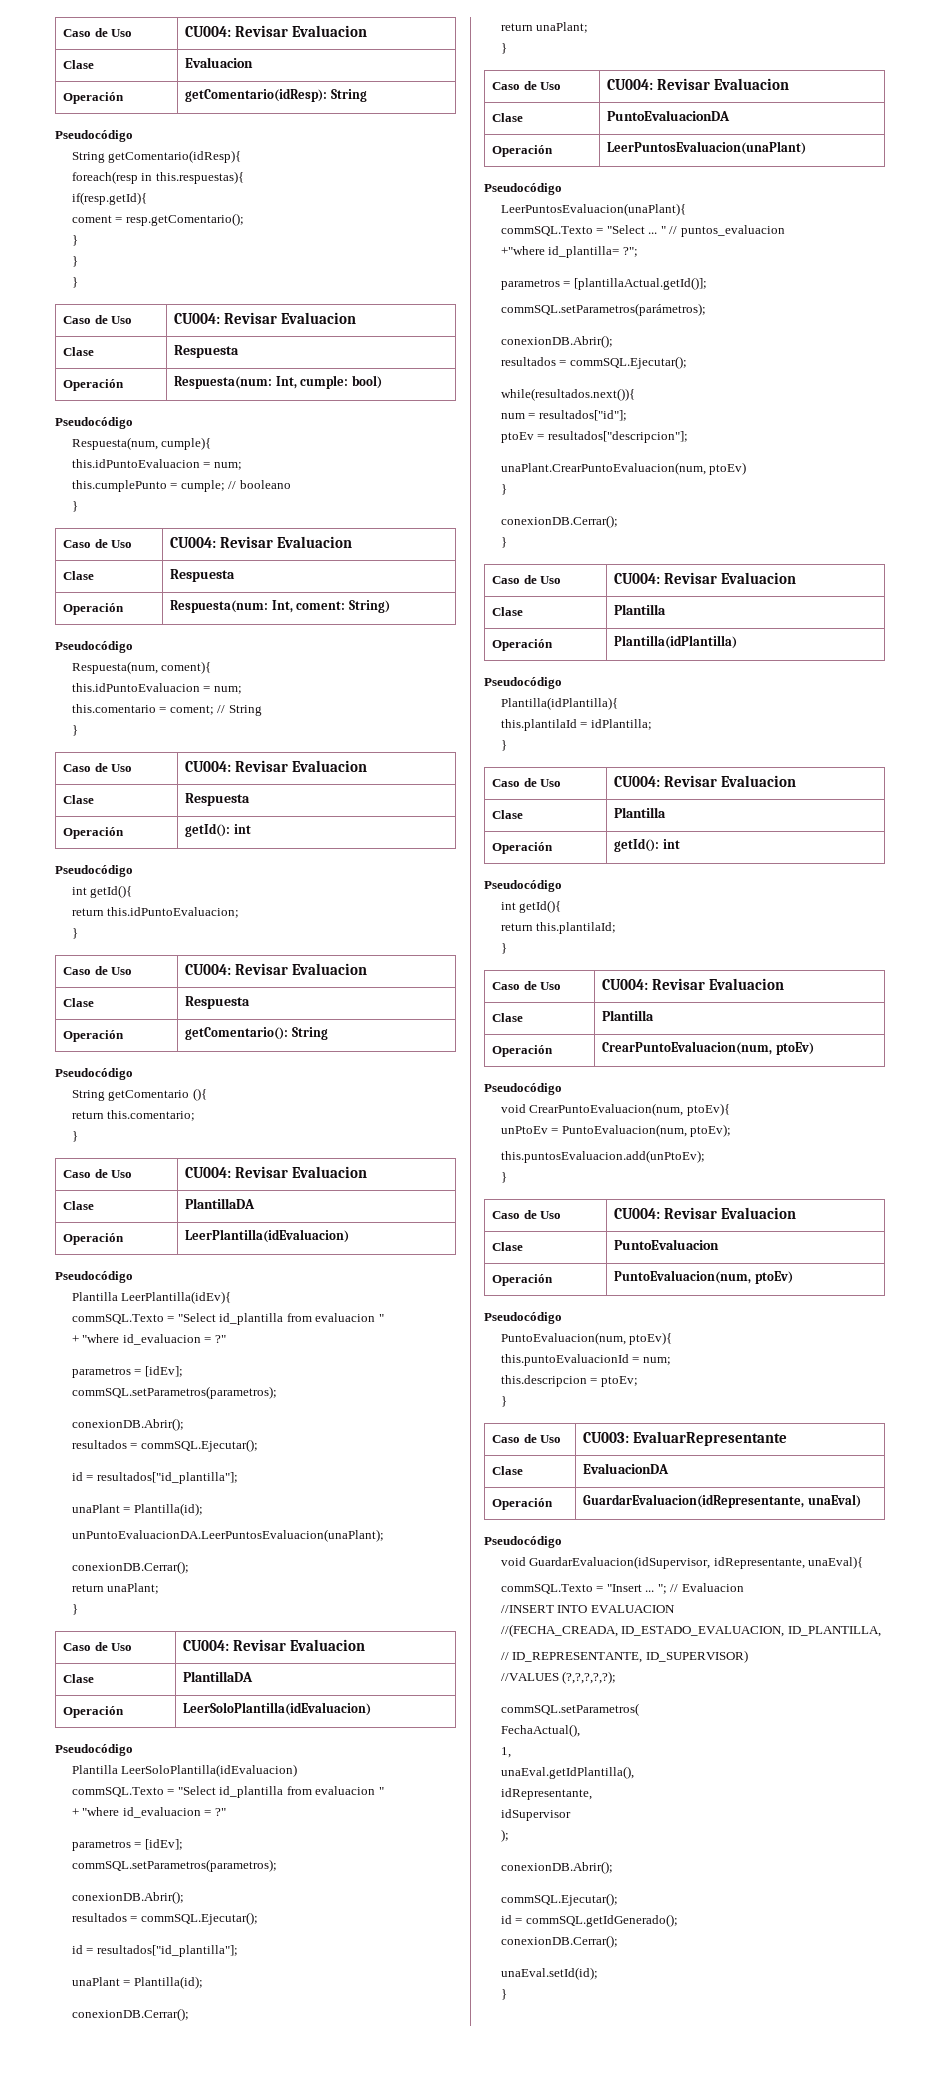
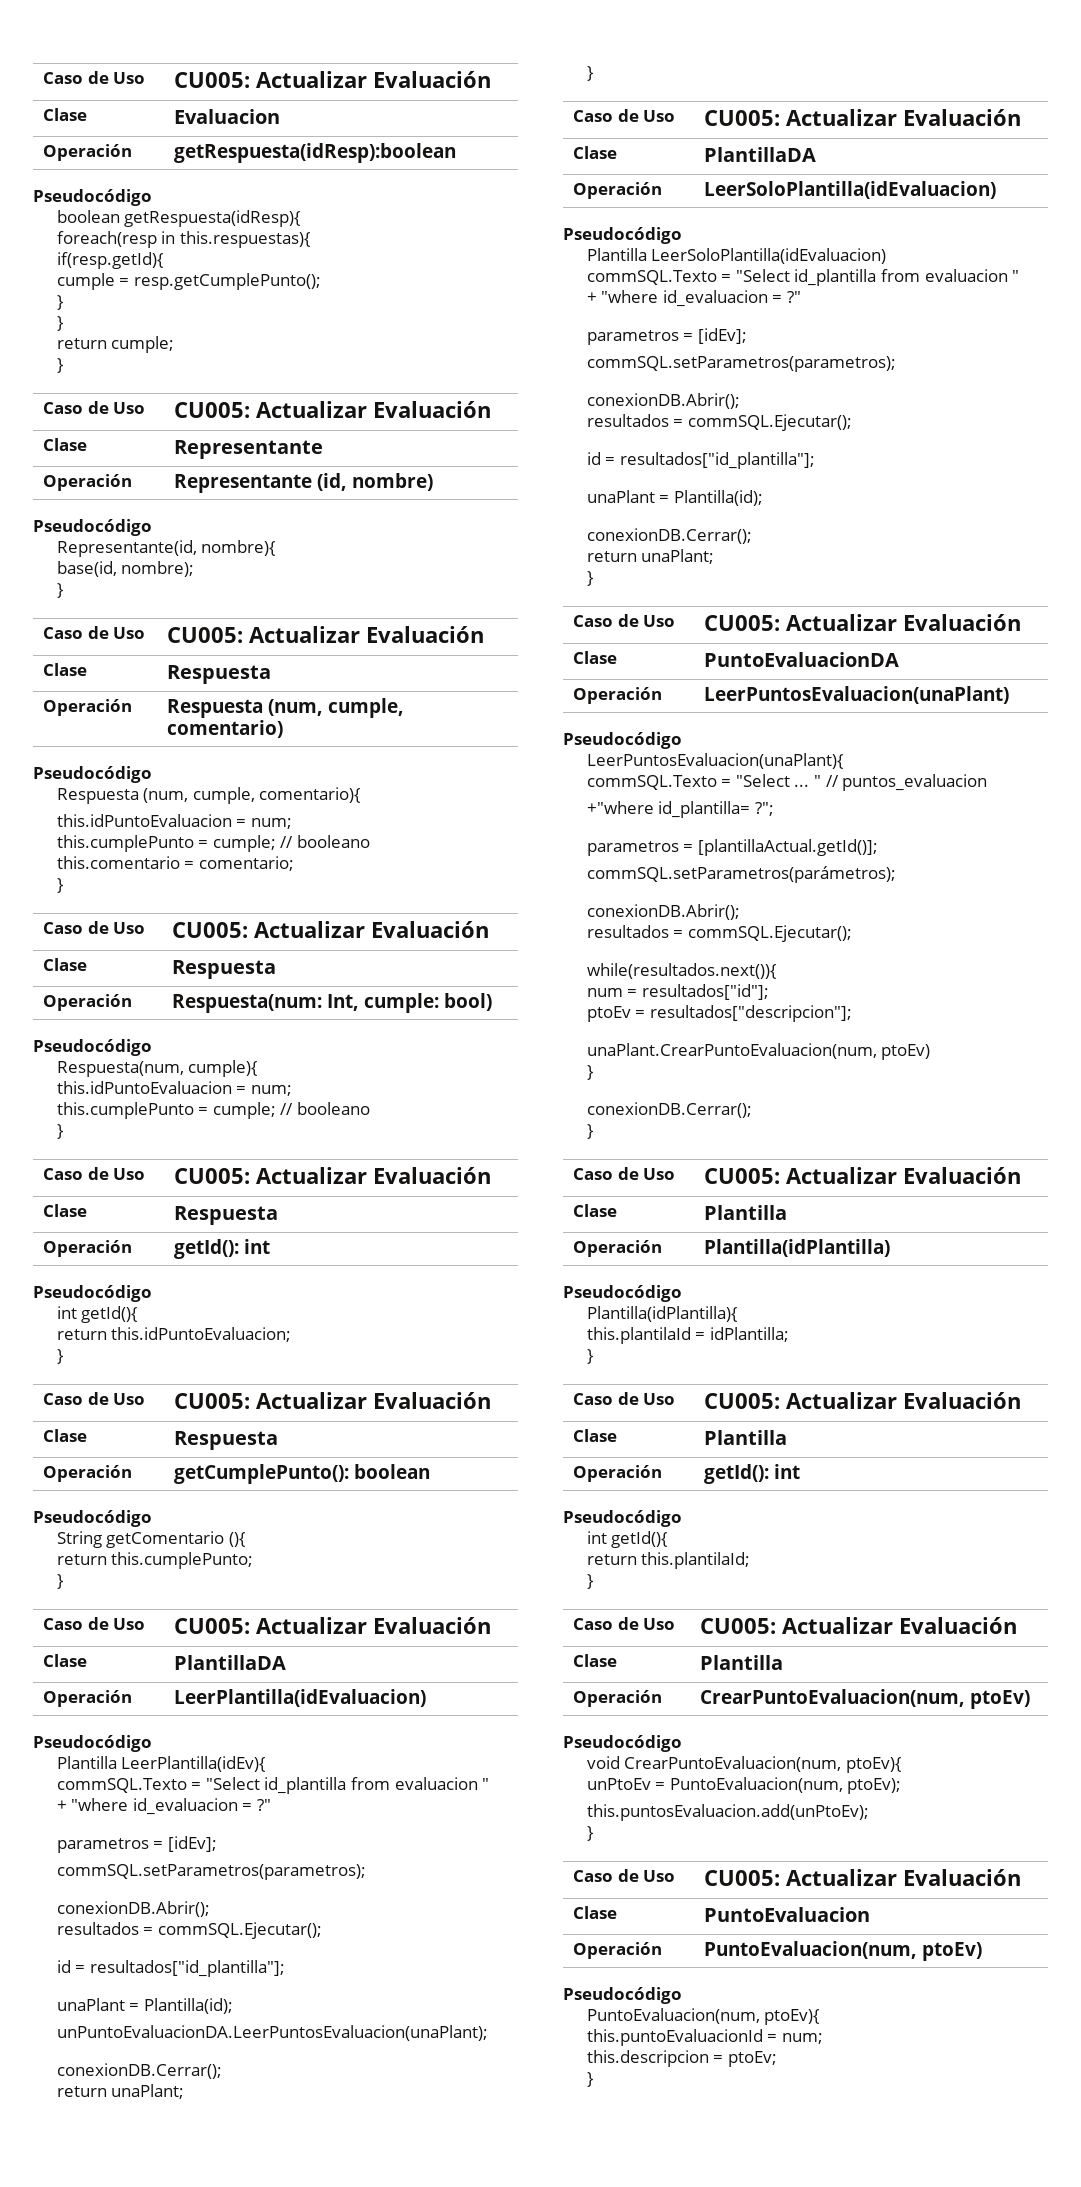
[63,28,133,37] [185,25,367,37] Caso de Uso | CU004: Revisar Evaluacion -> [42,71,146,84] [173,71,491,88] Caso de Uso | CU005: Actualizar Evaluación
[185,88,367,102] [55,130,133,142] [71,150,242,163] getComentario(idResp): String // Pseudocódigo // String getComentario(idResp){ -> [173,143,456,163] [33,189,152,206] [56,210,301,227] getRespuesta(idResp):boolean // Pseudocódigo // boolean getRespuesta(idResp){
[71,213,244,226] [71,235,78,246] [71,256,78,267] [71,277,78,288] [63,315,133,324] [174,312,356,324] coment = resp.getComentario(); // } // } // } // Caso de Uso | CU004: Revisar Evaluacion -> [56,273,321,290] [56,295,63,310] [56,316,63,331] [56,336,175,353] [56,358,63,373] [42,401,146,414] [173,401,491,418] [42,438,87,451] [173,440,323,459] [42,474,132,491] [173,473,433,493] [33,519,152,536] [56,540,276,557] [56,561,195,577] [56,583,63,598] [42,626,146,639] [166,626,484,643] [42,663,87,676] [166,665,271,684] [42,699,132,716] [166,698,404,718] [166,720,283,738] [33,766,152,783] [56,787,361,804] [56,814,292,829] [56,835,370,852] [56,856,294,871] [56,878,63,893] [42,921,146,934] [171,921,489,938] cumple = resp.getCumplePunto(); // } // } // return cumple; // } // Caso de Uso | CU005: Actualizar Evaluación // Clase | Representante // Operación | Representante (id, nombre) // Pseudocódigo // Representante(id, nombre){ // base(id, nombre); // } // Caso de Uso | CU005: Actualizar Evaluación // Clase | Respuesta // Operación | Respuesta (num, cumple, comentario) // Pseudocódigo // Respuesta (num, cumple, comentario){ // this.idPuntoEvaluacion = num; // this.cumplePunto = cumple; // booleano // this.comentario = comentario; // } // Caso de Uso | CU005: Actualizar Evaluación
[170,536,352,548] [63,571,95,580] [170,569,236,582] [63,603,125,615] [170,600,390,613] [55,641,133,653] [71,661,212,674] [71,683,242,694] [71,704,262,716] [71,725,78,736] [63,763,133,772] [185,760,367,772] CU004: Revisar Evaluacion // Clase | Respuesta // Operación | Respuesta(num: Int, coment: String) // Pseudocódigo // Respuesta(num, coment){ // this.idPuntoEvaluacion = num; // this.comentario = coment; // String // } // Caso de Uso | CU004: Revisar Evaluacion -> [173,1167,491,1184] CU005: Actualizar Evaluación
[185,963,367,975] [63,998,95,1007] [185,996,251,1009] [63,1030,125,1042] [185,1027,328,1040] CU004: Revisar Evaluacion // Clase | Respuesta // Operación | getComentario(): String -> [173,1392,491,1409] [42,1429,87,1442] [173,1431,278,1450] [42,1465,132,1482] [173,1464,430,1484] CU005: Actualizar Evaluación // Clase | Respuesta // Operación | getCumplePunto(): boolean
[107,1110,196,1121] [71,1131,78,1142] [63,1169,133,1178] [185,1166,367,1178] this.comentario; // } // Caso de Uso | CU004: Revisar Evaluacion -> [111,1552,254,1569] [56,1574,63,1589] [42,1617,146,1630] [173,1617,491,1634] this.cumplePunto; // } // Caso de Uso | CU005: Actualizar Evaluación
[183,1639,365,1651] CU004: Revisar Evaluacion -> [703,109,1021,126] CU005: Actualizar Evaluación
[607,78,789,90] CU004: Revisar Evaluacion -> [703,614,1021,631] CU005: Actualizar Evaluación
[614,572,796,584] CU004: Revisar Evaluacion -> [703,1167,1021,1184] CU005: Actualizar Evaluación
[614,775,796,787] CU004: Revisar Evaluacion -> [703,1392,1021,1409] CU005: Actualizar Evaluación
[602,978,784,990] CU004: Revisar Evaluacion -> [699,1617,1017,1634] CU005: Actualizar Evaluación
[614,1207,796,1219] CU004: Revisar Evaluacion -> [703,1869,1021,1886] CU005: Actualizar Evaluación
[492,1434,562,1443] [583,1431,787,1446] [492,1466,524,1475] [583,1463,670,1474] [492,1498,554,1510] [583,1494,861,1508] [484,1536,562,1548] [500,1556,864,1569] [500,1583,744,1594] [500,1605,675,1613] [500,1624,881,1637] [500,1650,748,1663] [500,1671,617,1684] [500,1703,639,1716] [500,1724,580,1737] [500,1747,511,1758] [500,1766,634,1779] [500,1788,592,1800] [500,1809,571,1821] [500,1829,509,1842] [500,1861,613,1874] [500,1893,618,1906] [500,1914,678,1927] [500,1935,618,1948] [500,1967,598,1980] [500,1989,507,2000] // Caso de Uso | CU003: EvaluarRepresentante // Clase | EvaluacionDA // Operación | GuardarEvaluacion(idRepresentante, unaEval) // Pseudocódigo // void GuardarEvaluacion(idSupervisor, idRepresentante, unaEval){ // commSQL.Texto = "Insert ... "; // Evaluacion // //INSERT INTO EVALUACION // //(FECHA_CREADA, ID_ESTADO_EVALUACION, ID_PLANTILLA, // // ID_REPRESENTANTE, ID_SUPERVISOR) // //VALUES (?,?,?,?,?); // commSQL.setParametros( // FechaActual(), // 1, // unaEval.getIdPlantilla(), // idRepresentante, // idSupervisor // ); // conexionDB.Abrir(); // commSQL.Ejecutar(); // id = commSQL.getIdGenerado(); // conexionDB.Cerrar(); // unaEval.setId(id); // } -> (593, 2079) none

